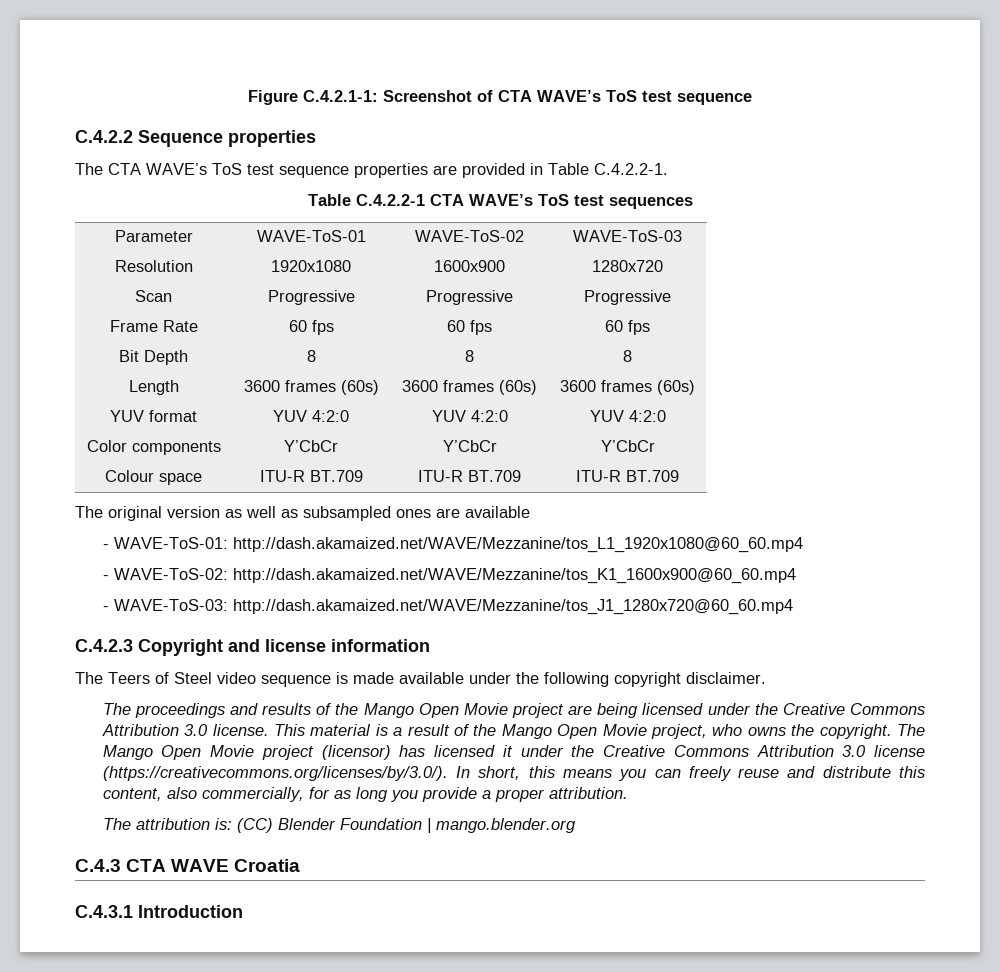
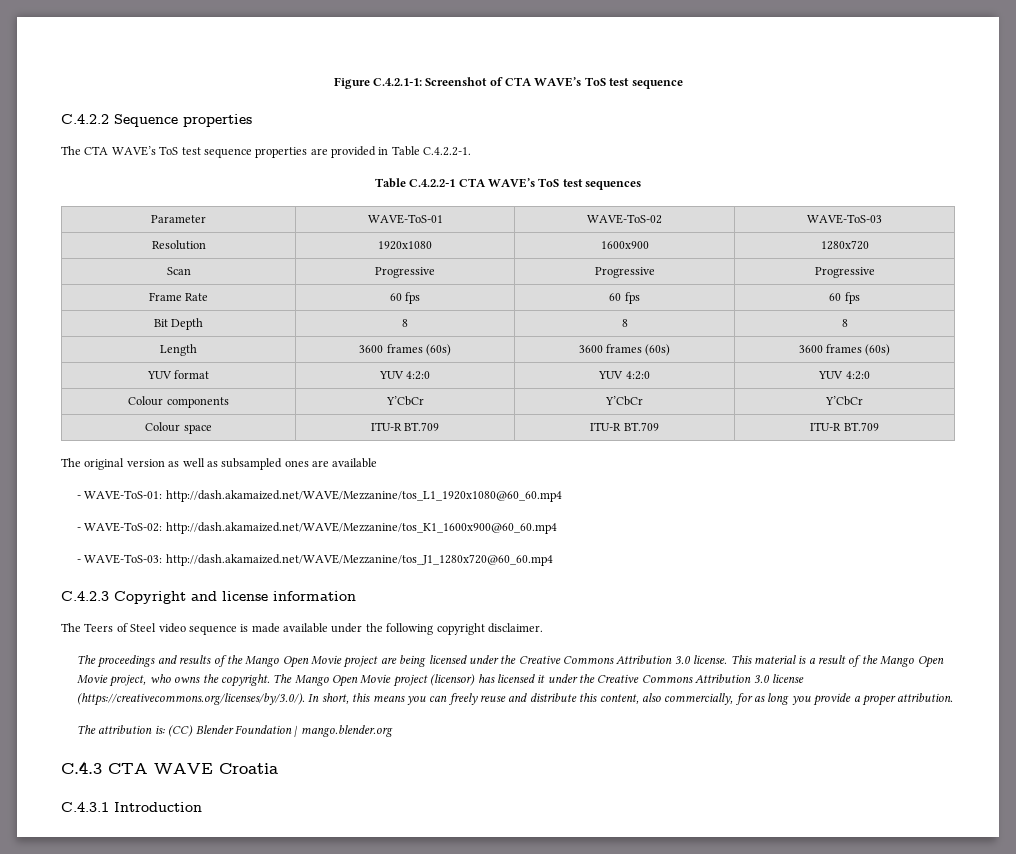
[86,440,127,452] Color -> [128,396,164,406] Colour

